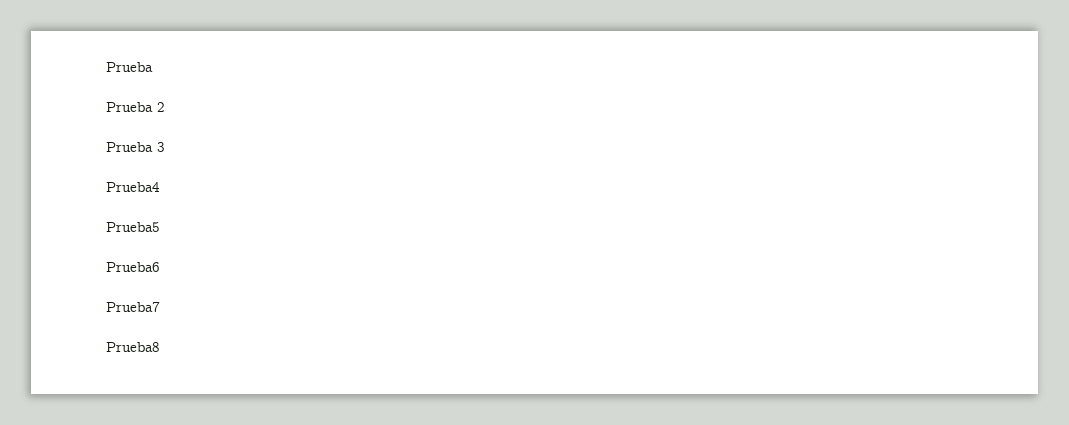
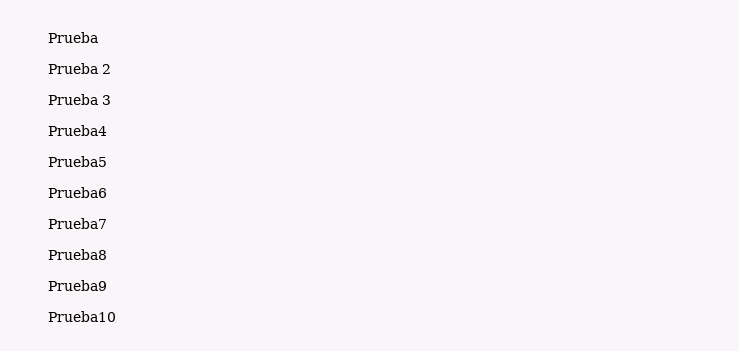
(160, 347) none -> [48,280,107,291] [48,311,116,322] // Prueba9 // Prueba10

